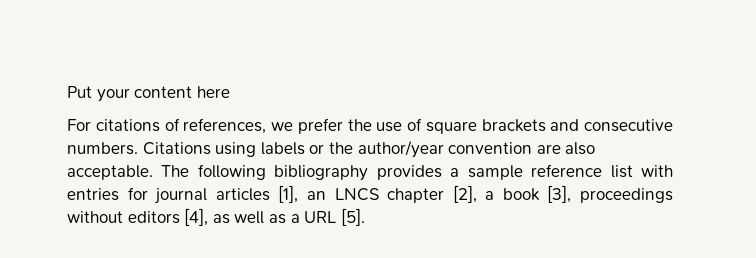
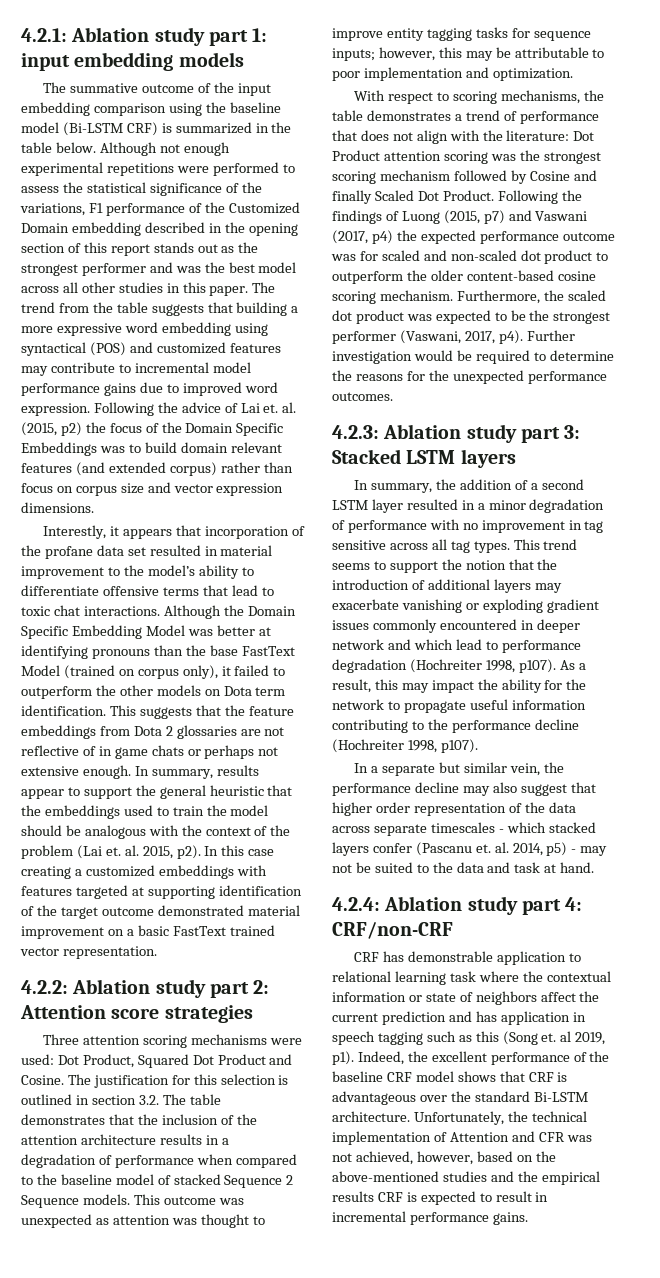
[67,86,230,102] [67,118,673,134] [67,140,596,158] [67,164,673,181] [67,185,673,204] [67,208,365,226] Put your content here // For citations of references, we prefer the use of square brackets and consecutive numbers. Citations using labels or the author/year convention are also acceptable. The following bibliography provides a sample reference list with entries for journal articles [1], an LNCS chapter [2], a book [3], proceedings without editors [4], as well as a URL [5]. -> [21,27,268,46] [21,52,244,71] [43,82,271,96] [21,102,281,116] [21,122,292,136] [21,142,230,156] [21,162,295,176] [21,182,262,196] [20,202,300,216] [21,222,298,236] [21,242,259,256] [21,262,297,276] [21,282,276,296] [21,302,299,316] [21,322,268,336] [21,342,281,356] [21,362,251,376] [21,382,278,396] [21,402,297,416] [21,422,284,436] [21,442,282,456] [21,462,293,476] [21,482,284,496] [21,502,94,513] [43,525,305,539] [21,545,273,559] [21,565,254,579] [21,585,274,596] [21,605,296,619] [21,625,271,639] [21,645,295,659] [21,665,286,679] [21,685,286,699] [21,705,294,719] [21,725,285,739] [21,745,279,759] [21,765,259,779] [21,785,293,799] [21,805,269,819] [21,825,291,839] [21,845,275,859] [21,865,267,879] [21,885,302,899] [21,905,300,919] [21,925,275,939] [20,946,157,959] [21,979,270,998] [20,1005,253,1023] [43,1034,303,1048] [21,1054,293,1068] [21,1074,289,1088] [21,1094,221,1105] [21,1114,257,1125] [21,1134,229,1145] [21,1154,297,1168] [21,1174,294,1188] [21,1194,244,1208] [21,1214,265,1228] [332,27,591,41] [332,47,605,61] [332,67,573,81] [354,90,604,104] [332,110,599,124] [332,130,595,144] [332,150,601,164] [332,170,597,184] [332,190,582,204] [332,210,588,224] [332,230,615,244] [331,250,609,264] [332,270,596,284] [332,290,606,304] [332,310,611,324] [332,330,575,344] [332,350,614,364] [332,370,607,384] [332,392,393,401] [332,424,581,443] [332,449,516,468] [354,479,584,493] [332,499,605,513] [332,519,604,533] [332,539,578,553] [332,559,558,573] [332,579,562,593] [332,599,599,613] [332,619,580,633] [332,639,581,653] [332,659,586,673] [332,679,587,693] [332,699,586,713] [332,719,579,733] [332,739,478,753] [354,762,564,776] [332,782,596,796] [332,802,576,816] [332,822,596,836] [332,842,608,856] [332,862,595,873] [332,896,583,915] [332,922,453,939] [354,951,582,965] [332,971,611,985] [332,991,600,1005] [332,1011,586,1025] [332,1031,606,1045] [332,1051,610,1065] [332,1071,568,1082] [332,1091,588,1105] [332,1111,587,1125] [332,1131,592,1145] [332,1151,556,1165] [332,1171,600,1185] [332,1191,549,1205] [332,1211,528,1225] 4.2.1: Ablation study part 1: input embedding models // The summative outcome of the input embedding comparison using the baseline model (Bi-LSTM CRF) is summarized in the table below. Although not enough experimental repetitions were performed to assess the statistical significance of the variations, F1 performance of the Customized Domain embedding described in the opening section of this report stands out as the strongest performer and was the best model across all other studies in this paper. The trend from the table suggests that building a more expressive word embedding using syntactical (POS) and customized features may contribute to incremental model performance gains due to improved word expression. Following the advice of Lai et. al. (2015, p2) the focus of the Domain Specific Embeddings was to build domain relevant features (and extended corpus) rather than focus on corpus size and vector expression dimensions. // Interestly, it appears that incorporation of the profane data set resulted in material improvement to the model’s ability to differentiate offensive terms that lead to toxic chat interactions. Although the Domain Specific Embedding Model was better at identifying pronouns than the base FastText Model (trained on corpus only), it failed to outperform the other models on Dota term identification. This suggests that the feature embeddings from Dota 2 glossaries are not reflective of in game chats or perhaps not extensive enough. In summary, results appear to support the general heuristic that the embeddings used to train the model should be analogous with the context of the problem (Lai et. al. 2015, p2). In this case creating a customized embeddings with features targeted at supporting identification of the target outcome demonstrated material improvement on a basic FastText trained vector representation. // 4.2.2: Ablation study part 2: Attention score strategies // Three attention scoring mechanisms were used: Dot Product, Squared Dot Product and Cosine. The justification for this selection is outlined in section 3.2. The table demonstrates that the inclusion of the attention architecture results in a degradation of performance when compared to the baseline model of stacked Sequence 2 Sequence models. This outcome was unexpected as attention was thought to improve entity tagging tasks for sequence inputs; however, this may be attributable to poor implementation and optimization. // With respect to scoring mechanisms, the table demonstrates a trend of performance that does not align with the literature: Dot Product attention scoring was the strongest scoring mechanism followed by Cosine and finally Scaled Dot Product. Following the findings of Luong (2015, p7) and Vaswani (2017, p4) the expected performance outcome was for scaled and non-scaled dot product to outperform the older content-based cosine scoring mechanism. Furthermore, the scaled dot product was expected to be the strongest performer (Vaswani, 2017, p4). Further investigation would be required to determine the reasons for the unexpected performance outcomes. // 4.2.3: Ablation study part 3: Stacked LSTM layers // In summary, the addition of a second LSTM layer resulted in a minor degradation of performance with no improvement in tag sensitive across all tag types. This trend seems to support the notion that the introduction of additional layers may exacerbate vanishing or exploding gradient issues commonly encountered in deeper network and which lead to performance degradation (Hochreiter 1998, p107). As a result, this may impact the ability for the network to propagate useful information contributing to the performance decline (Hochreiter 1998, p107). // In a separate but similar vein, the performance decline may also suggest that higher order representation of the data across separate timescales - which stacked layers confer (Pascanu et. al. 2014, p5) - may not be suited to the data and task at hand. // 4.2.4: Ablation study part 4: CRF/non-CRF // CRF has demonstrable application to relational learning task where the contextual information or state of neighbors affect the current prediction and has application in speech tagging such as this (Song et. al 2019, p1). Indeed, the excellent performance of the baseline CRF model shows that CRF is advantageous over the standard Bi-LSTM architecture. Unfortunately, the technical implementation of Attention and CFR was not achieved, however, based on the above-mentioned studies and the empirical results CRF is expected to result in incremental performance gains.

